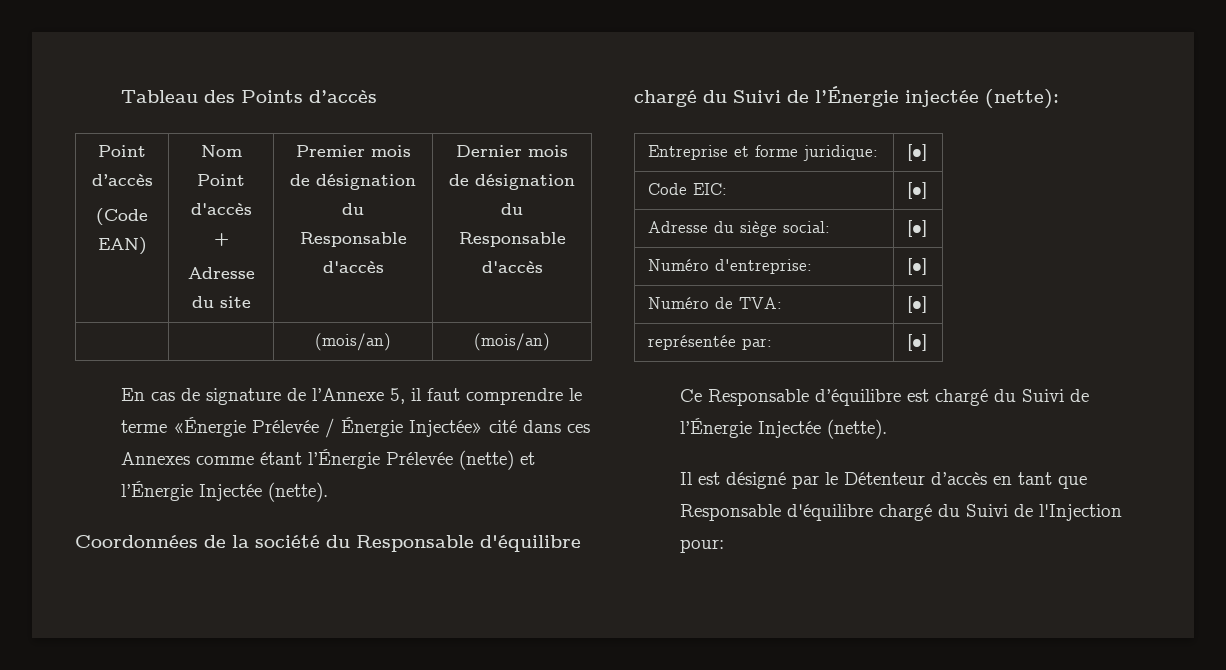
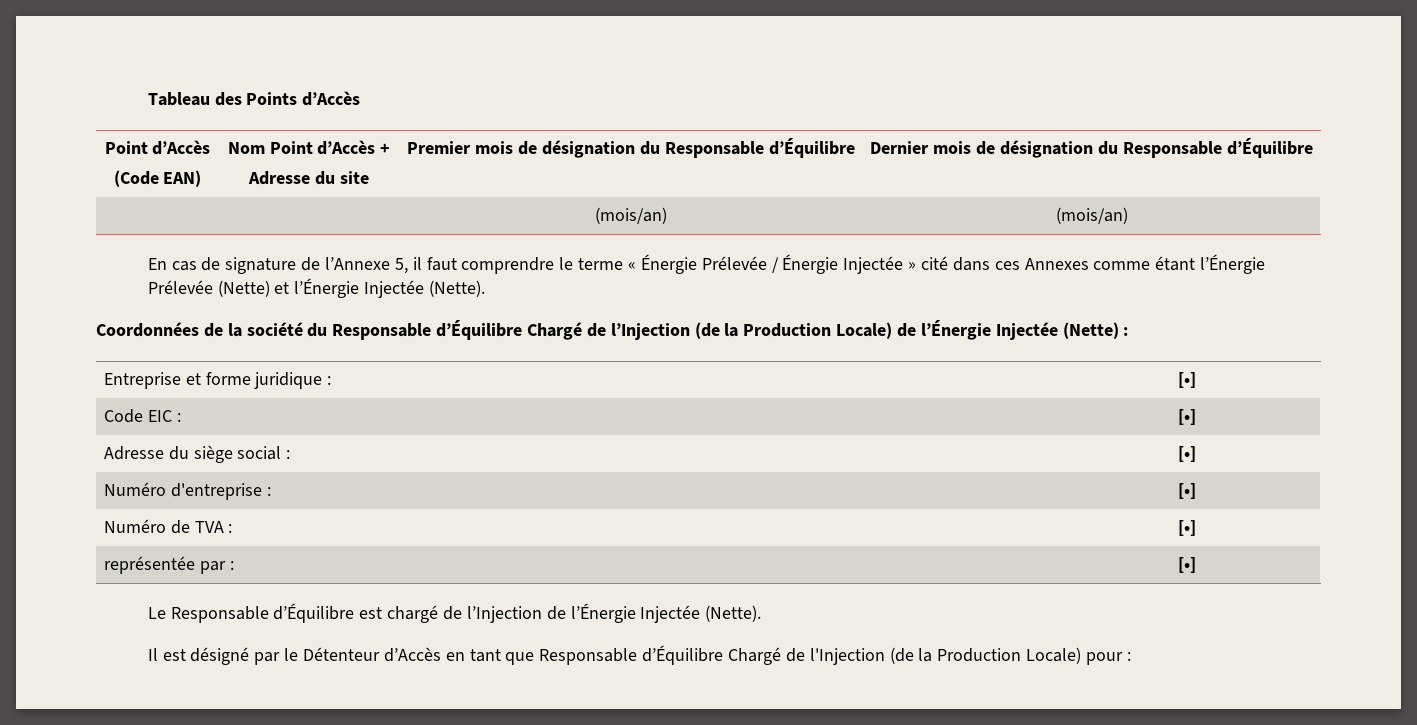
[309,90,378,103] [98,145,146,157] [91,174,153,186] d’accès // Point d’accès -> [302,91,361,106] [104,140,211,155] d’Accès // Point d’Accès
[190,203,252,215] d'accès -> [317,140,376,155] d’Accès
[322,261,384,273] d'accès -> [768,138,855,158] d’Équilibre
[481,261,543,273] d'accès -> [1226,138,1313,158] d’Équilibre
[173,417,247,437] «Énergie -> [627,254,697,274] « Énergie
[409,420,484,437] Injectée» -> [843,256,917,274] Injectée »
[459,450,515,470] (nette) -> [217,280,270,297] (Nette)
[268,482,329,502] (nette). -> [428,280,485,297] (Nette).
[480,535,581,552] [634,86,1059,109] d'équilibre chargé du Suivi de l’Énergie injectée (nette): -> [436,320,1129,340] d’Équilibre Chargé de l’Injection (de la Production Locale) de l’Énergie Injectée (Nette) :
[803,145,879,161] juridique: -> [254,372,332,389] juridique :
[693,183,728,195] EIC: -> [147,410,181,422] EIC :
[783,221,831,233] [907,220,928,237] [648,259,813,274] social: | [•] // Numéro d'entreprise: -> [237,446,291,460] [1177,446,1196,462] [103,482,271,500] social : | [•] // Numéro d'entreprise :
[739,297,783,309] TVA: -> [194,521,233,533] TVA :
[742,338,773,350] [907,334,928,351] [680,389,1090,406] [680,418,888,439] par: | [•] // Ce Responsable d’équilibre est chargé du Suivi de l’Énergie Injectée (nette). -> [199,561,234,574] [1177,557,1196,573] [147,603,762,623] par : | [•] // Le Responsable d’Équilibre est chargé de l’Injection de l’Énergie Injectée (Nette).
[931,472,988,485] d’accès -> [383,647,441,662] d’Accès
[787,504,1123,521] [680,539,725,553] d'équilibre chargé du Suivi de l'Injection pour: -> [642,645,1131,665] d’Équilibre Chargé de l'Injection (de la Production Locale) pour :

